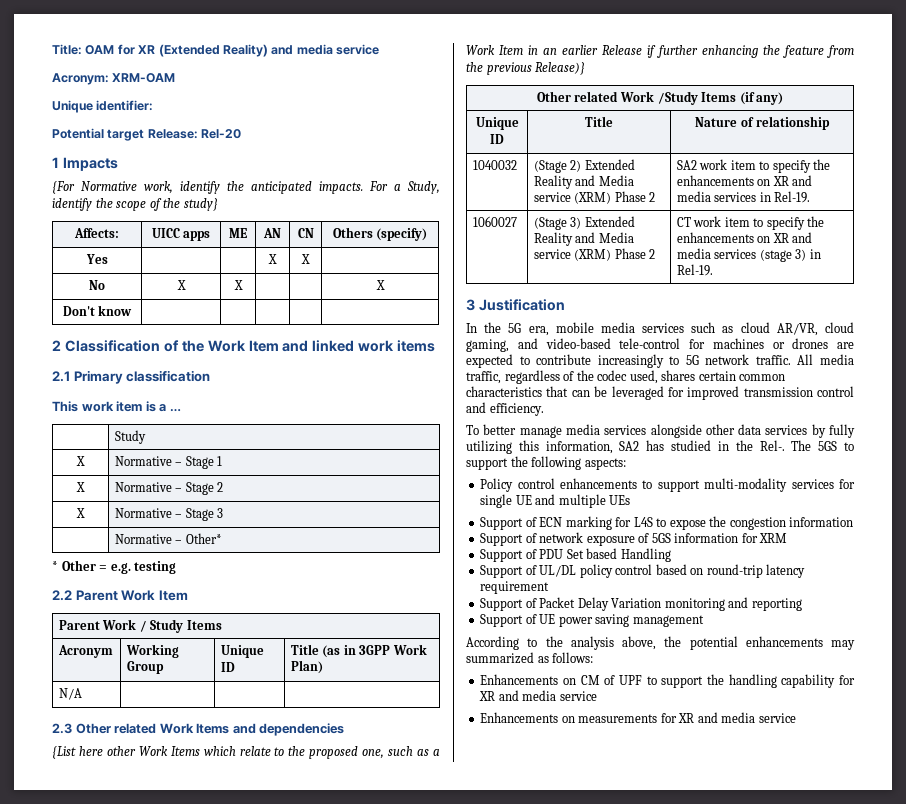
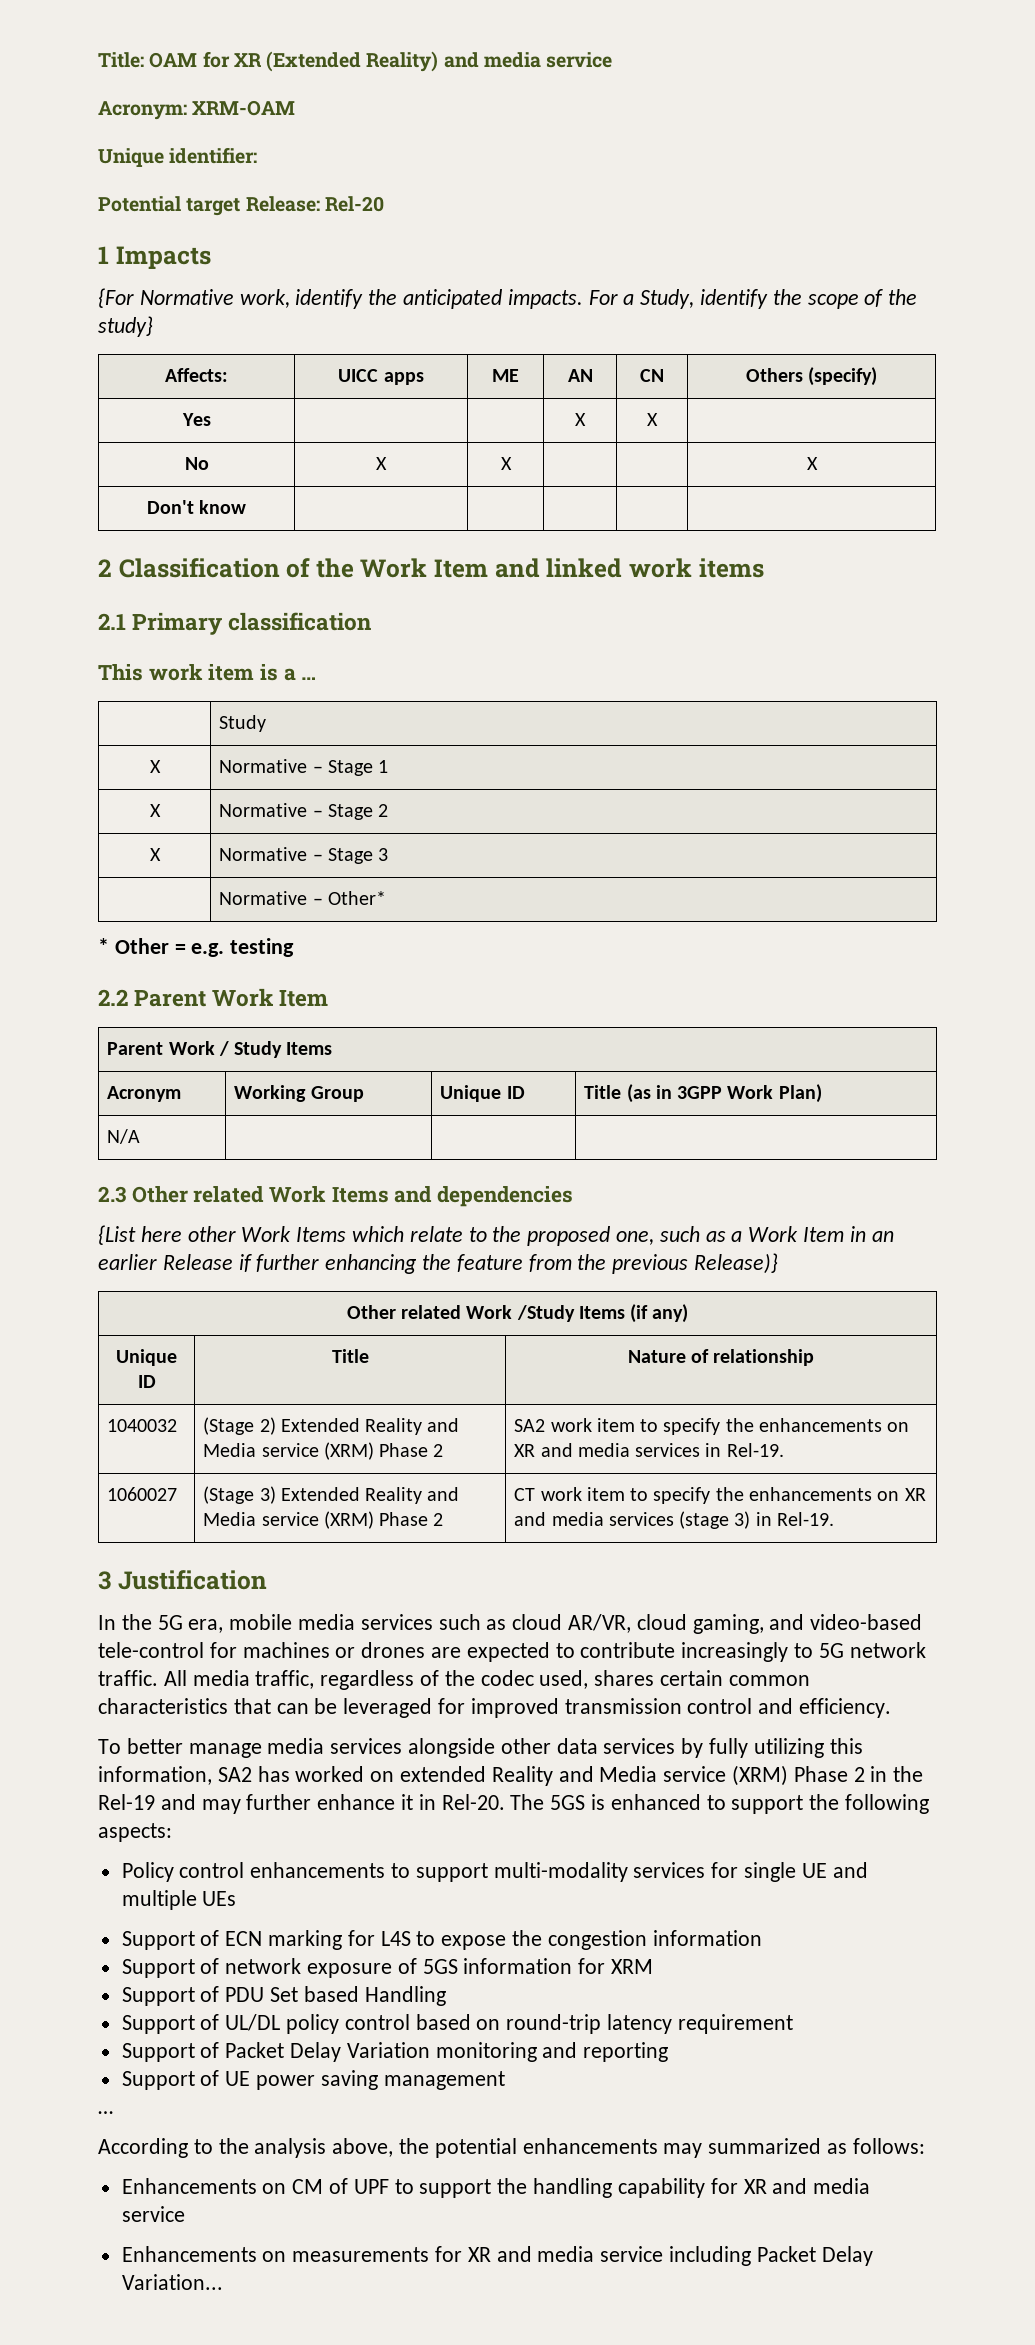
[671,440,838,451] studied in the Rel-. The 5GS -> [295,1765,924,1786] [98,1794,701,1814] worked on extended Reality and Media service (XRM) Phase 2 in the Rel-19 and may further enhance it in Rel-20. The 5GS is enhanced
(704, 621) none -> [98,2111,113,2114] // …
(796, 718) none -> [669,2246,873,2266] [121,2274,223,2290] including Packet Delay Variation...

